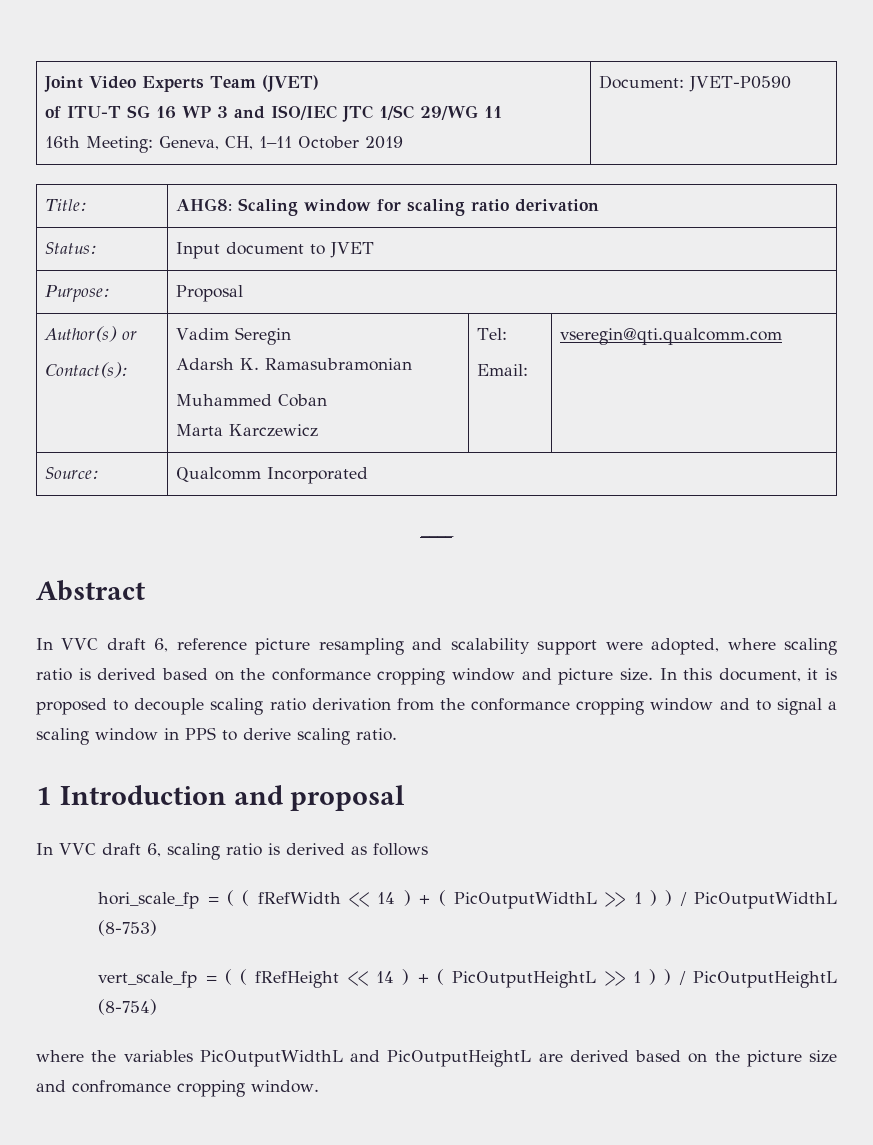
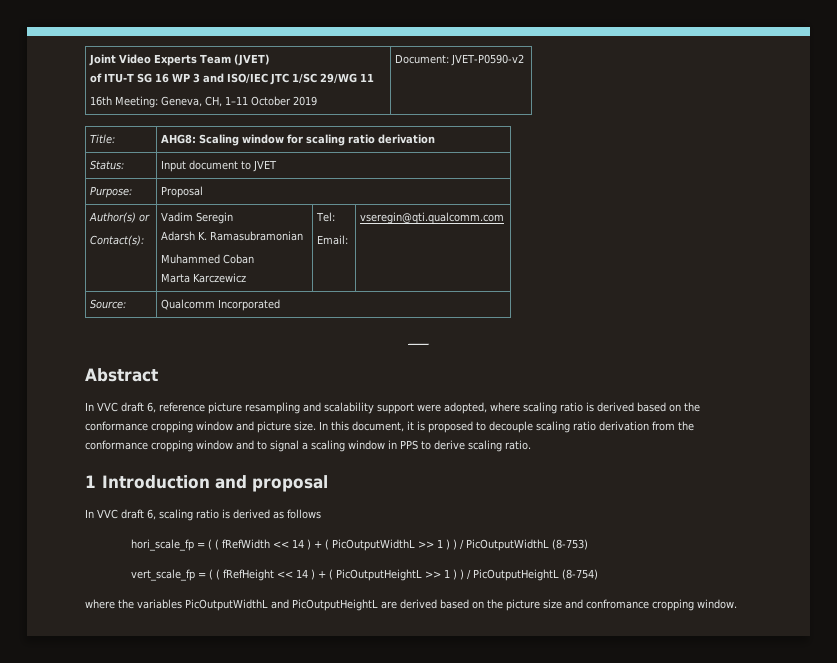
[688,76,791,92] JVET-P0590 -> [451,54,525,66] JVET-P0590-v2

